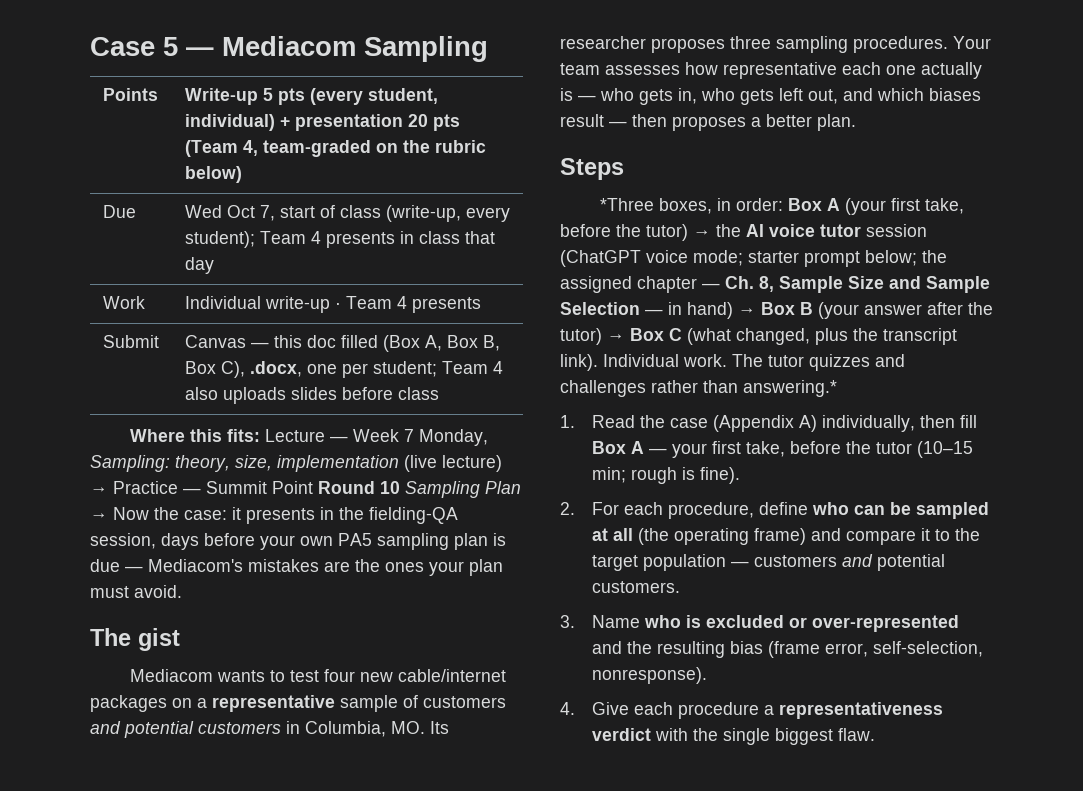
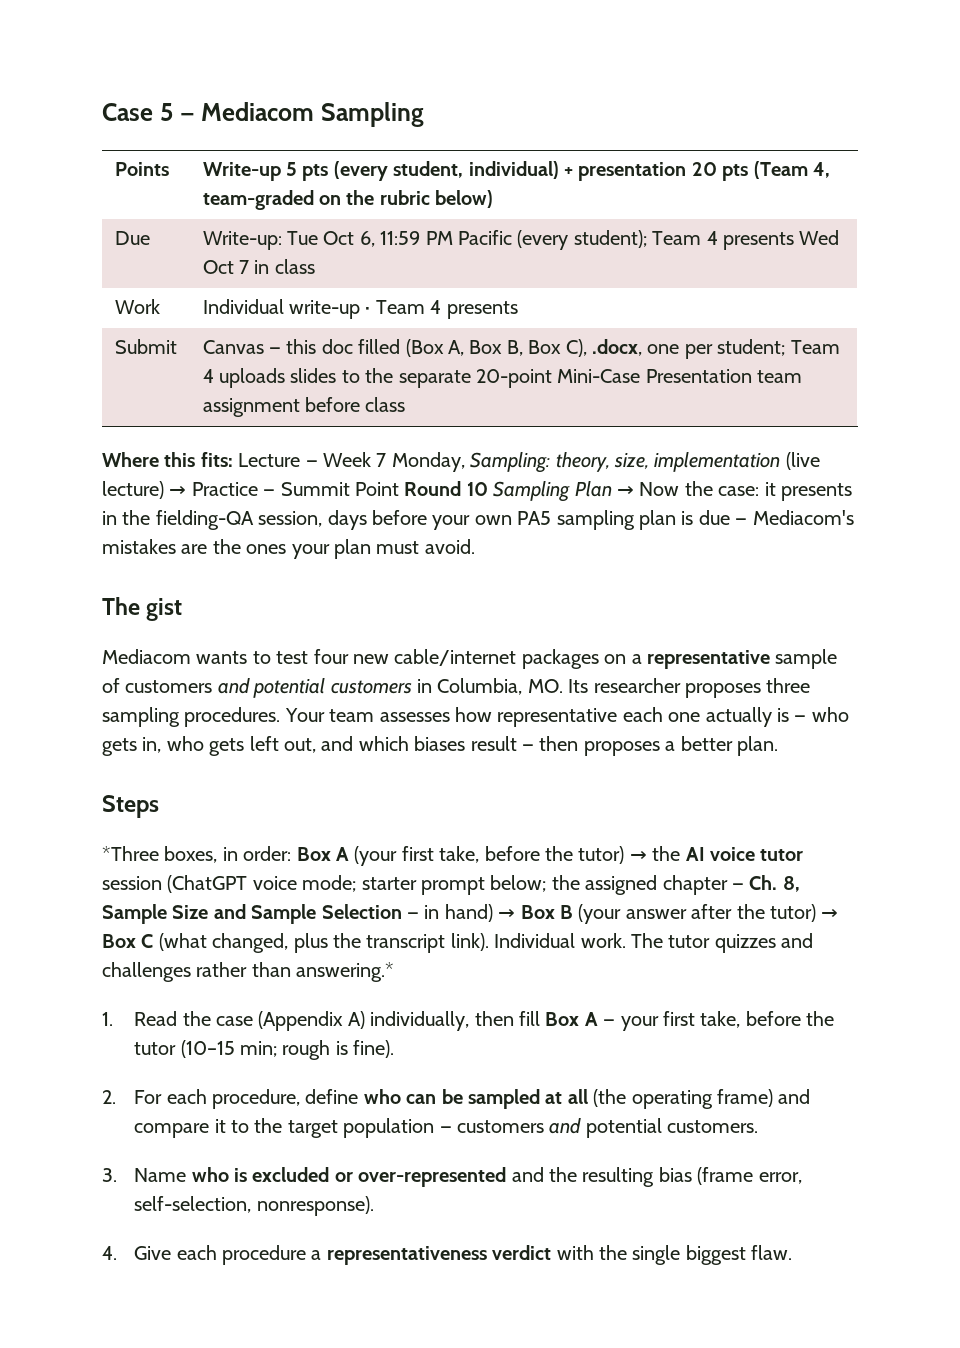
[184,205,510,222] Wed Oct 7, start of class (write-up, every -> [202,230,569,250] Write-up: Tue Oct 6, 11:59 PM Pacific (every
(395, 240) none -> [799,230,840,245] [202,260,249,274] Wed Oct 7
[464,231,495,244] [184,257,214,274] that day -> (315, 266) none
[184,387,218,400] also -> (214, 376) none
(337, 393) none -> [341,368,803,388] [202,398,300,417] to the separate 20-point Mini-Case Presentation team assignment

